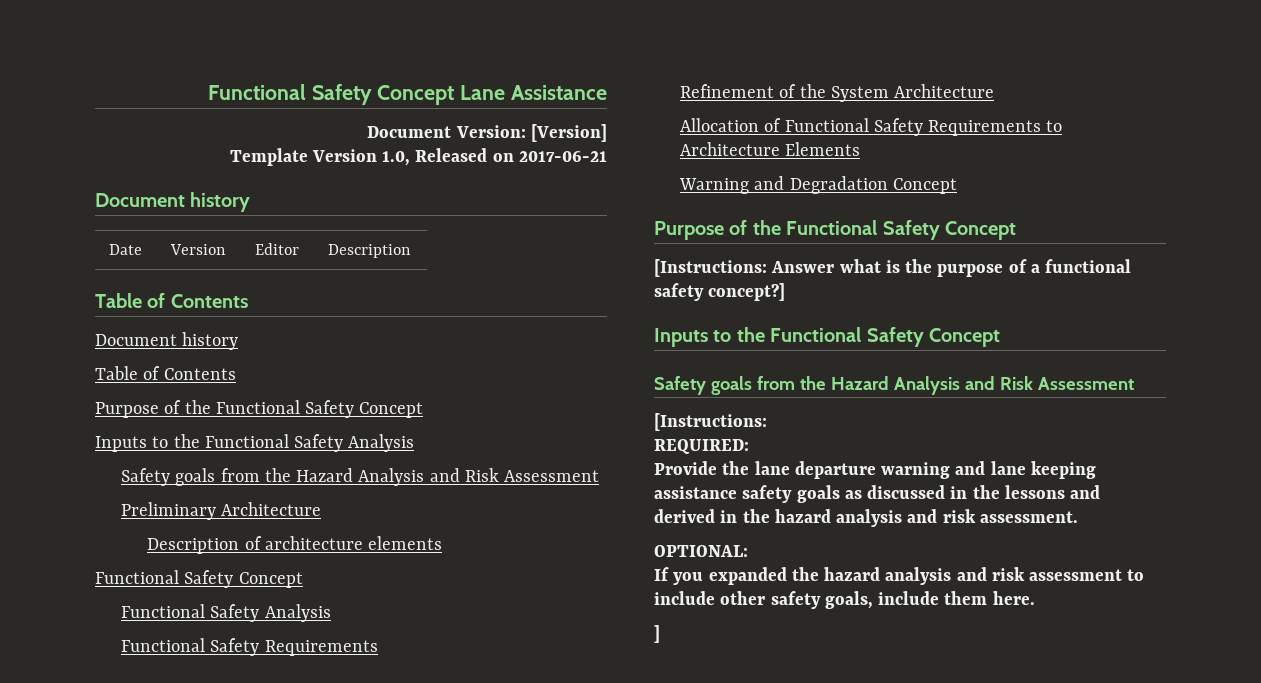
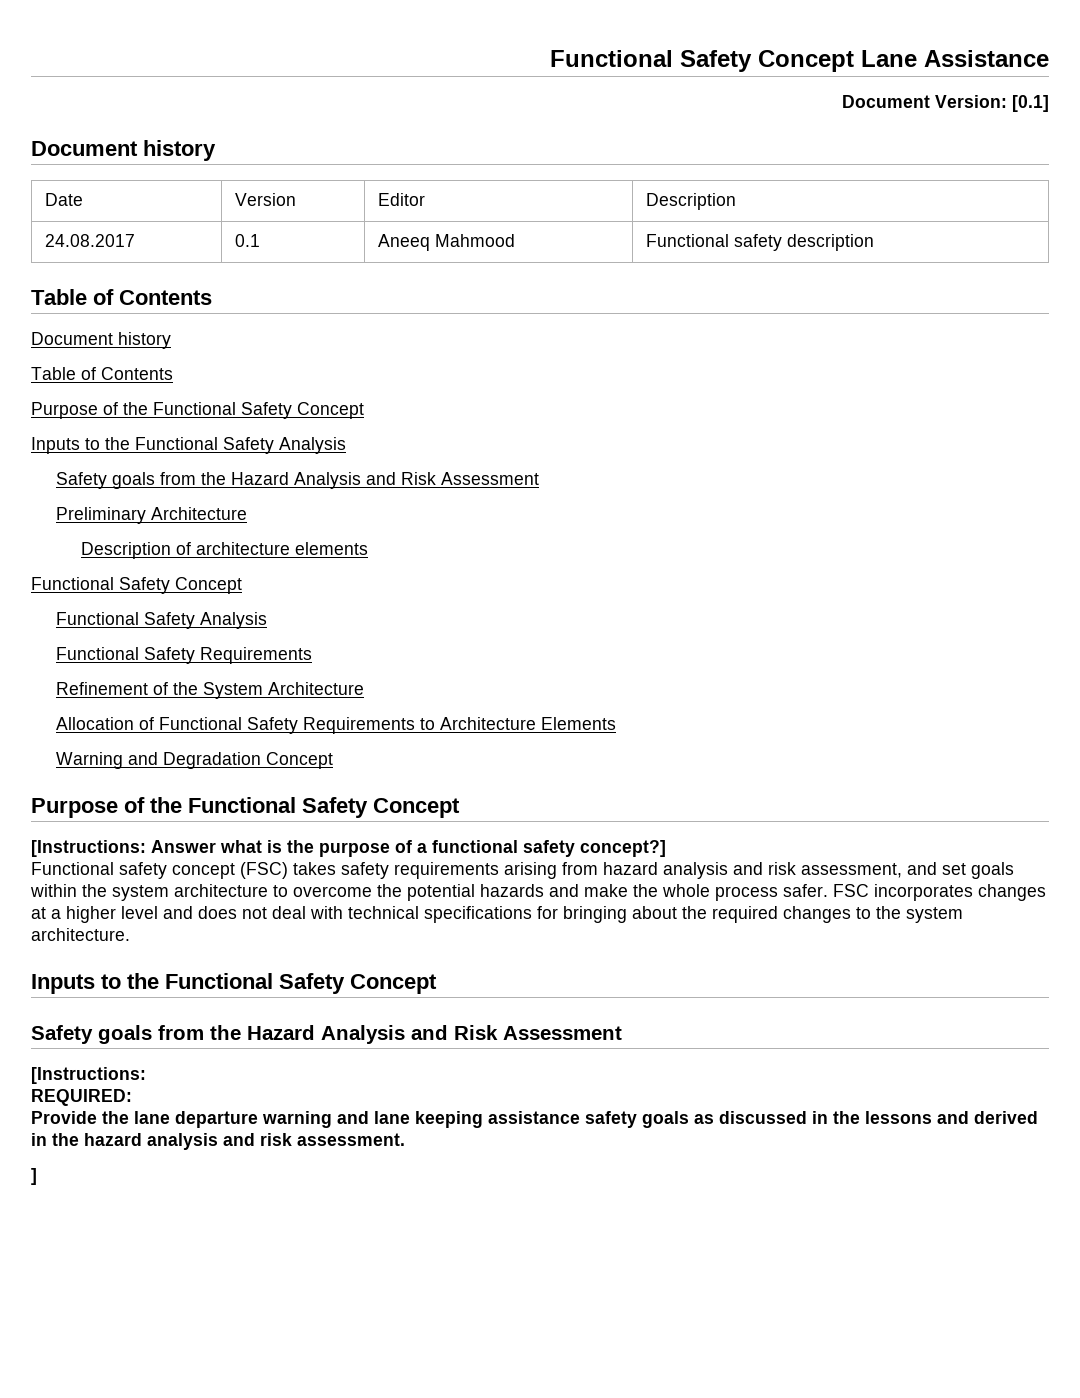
[531,124,607,142] [229,148,607,166] [Version] // Template Version 1.0, Released on 2017-06-21 -> [1012,95,1049,112] [0.1]
(412, 251) none -> [44,234,135,247] [234,234,260,247] [377,234,515,251] [645,234,874,251] // 24.08.2017 | 0.1 | Aneeq Mahmood | Functional safety description
(786, 292) none -> [31,862,1014,879] [30,884,1046,901] [31,906,963,923] [31,928,130,941] // Functional safety concept (FSC) takes safety requirements arising from hazard analysis and risk assessment, and set goals within the system architecture to overcome the potential hazards and make the whole process safer. FSC incorporates changes at a higher level and does not deal with technical specifications for bringing about the required changes to the system architecture.
[654,545,748,557] [654,567,1145,585] [654,591,1035,609] // OPTIONAL: // If you expanded the hazard analysis and risk assessment to include other safety goals, include them here. -> (405, 1139) none

